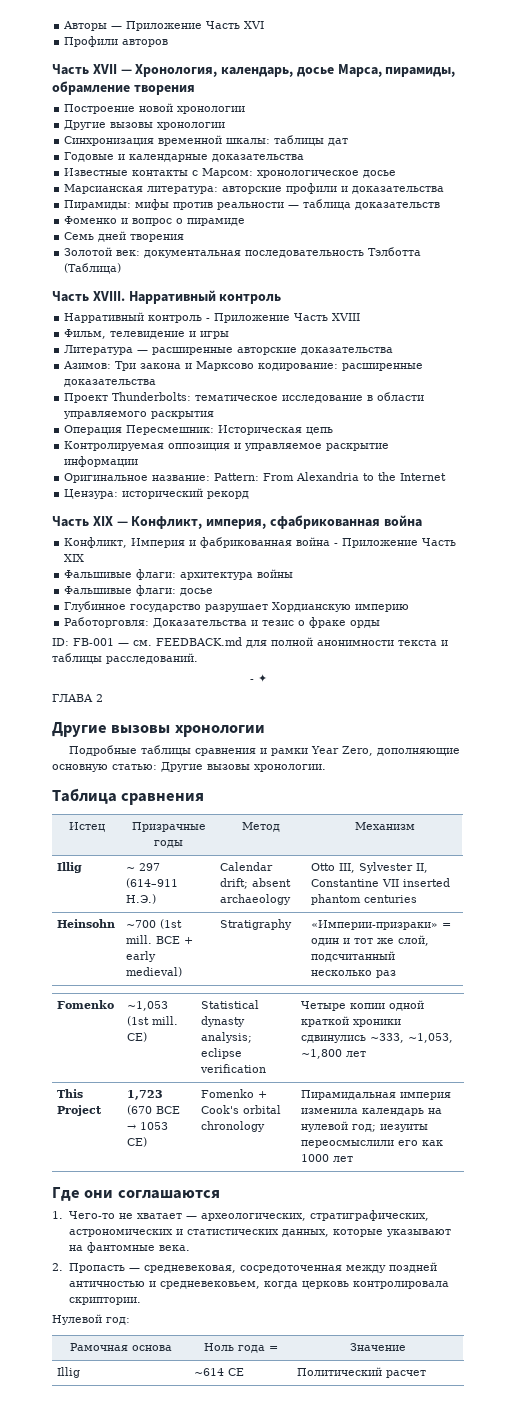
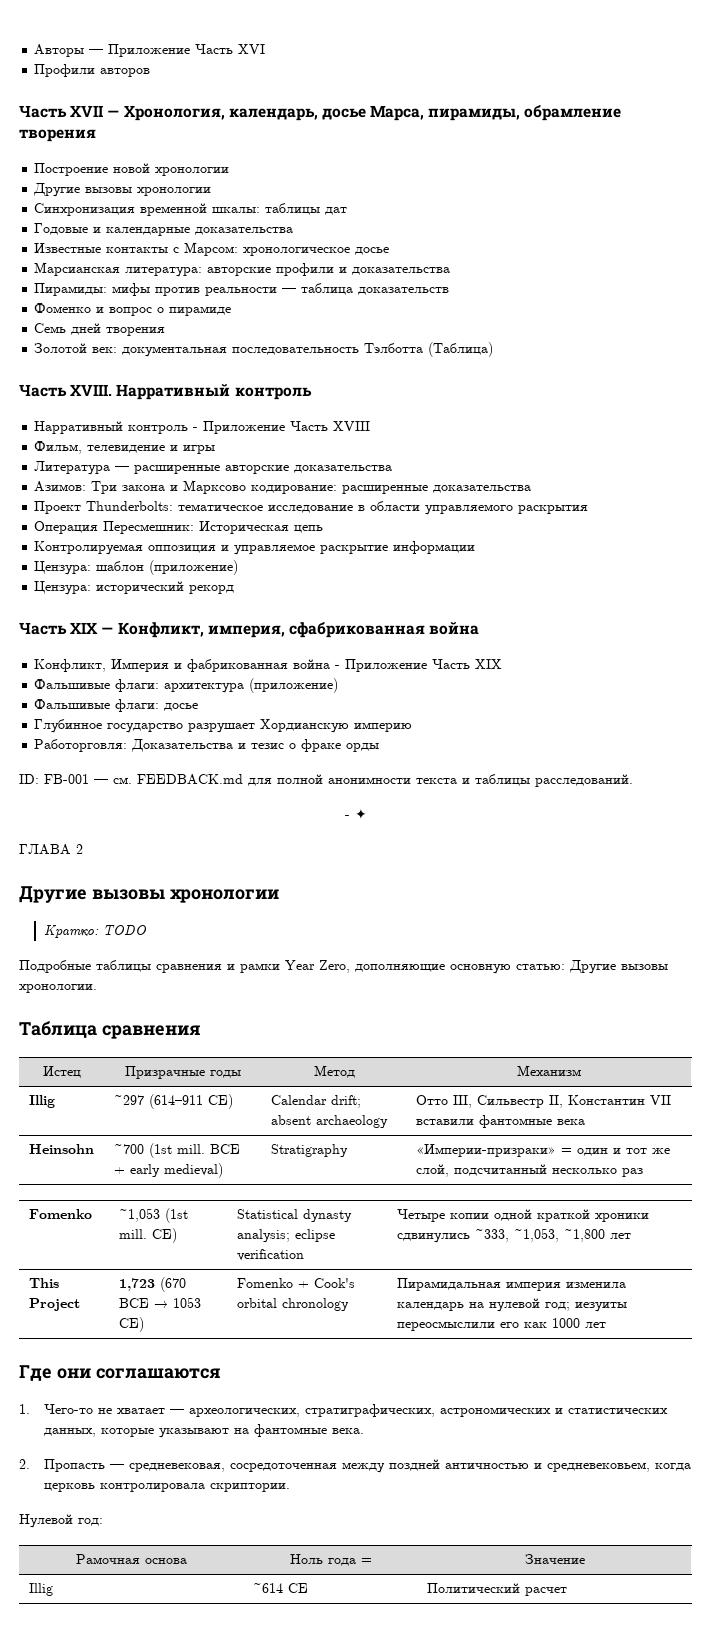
[64,472,447,483] Оригинальное название: Pattern: From Alexandria to the Internet -> [34,560,239,575] Цензура: шаблон (приложение)
[257,569,294,578] войны -> [249,678,339,693] (приложение)
(265, 731) none -> [43,925,147,939] // Кратко: TODO
[126,863,161,871] [126,878,179,888] [126,894,157,904] ~ 297 (614–911 Н.Э.) -> [113,1094,233,1109] ~297 (614–911 CE)
[311,862,429,873] [311,878,451,887] [311,894,418,905] Otto III, Sylvester II, Constantine VII inserted phantom centuries -> [415,1095,671,1108] [415,1115,585,1128] Отто III, Сильвестр II, Константин VII вставили фантомные века

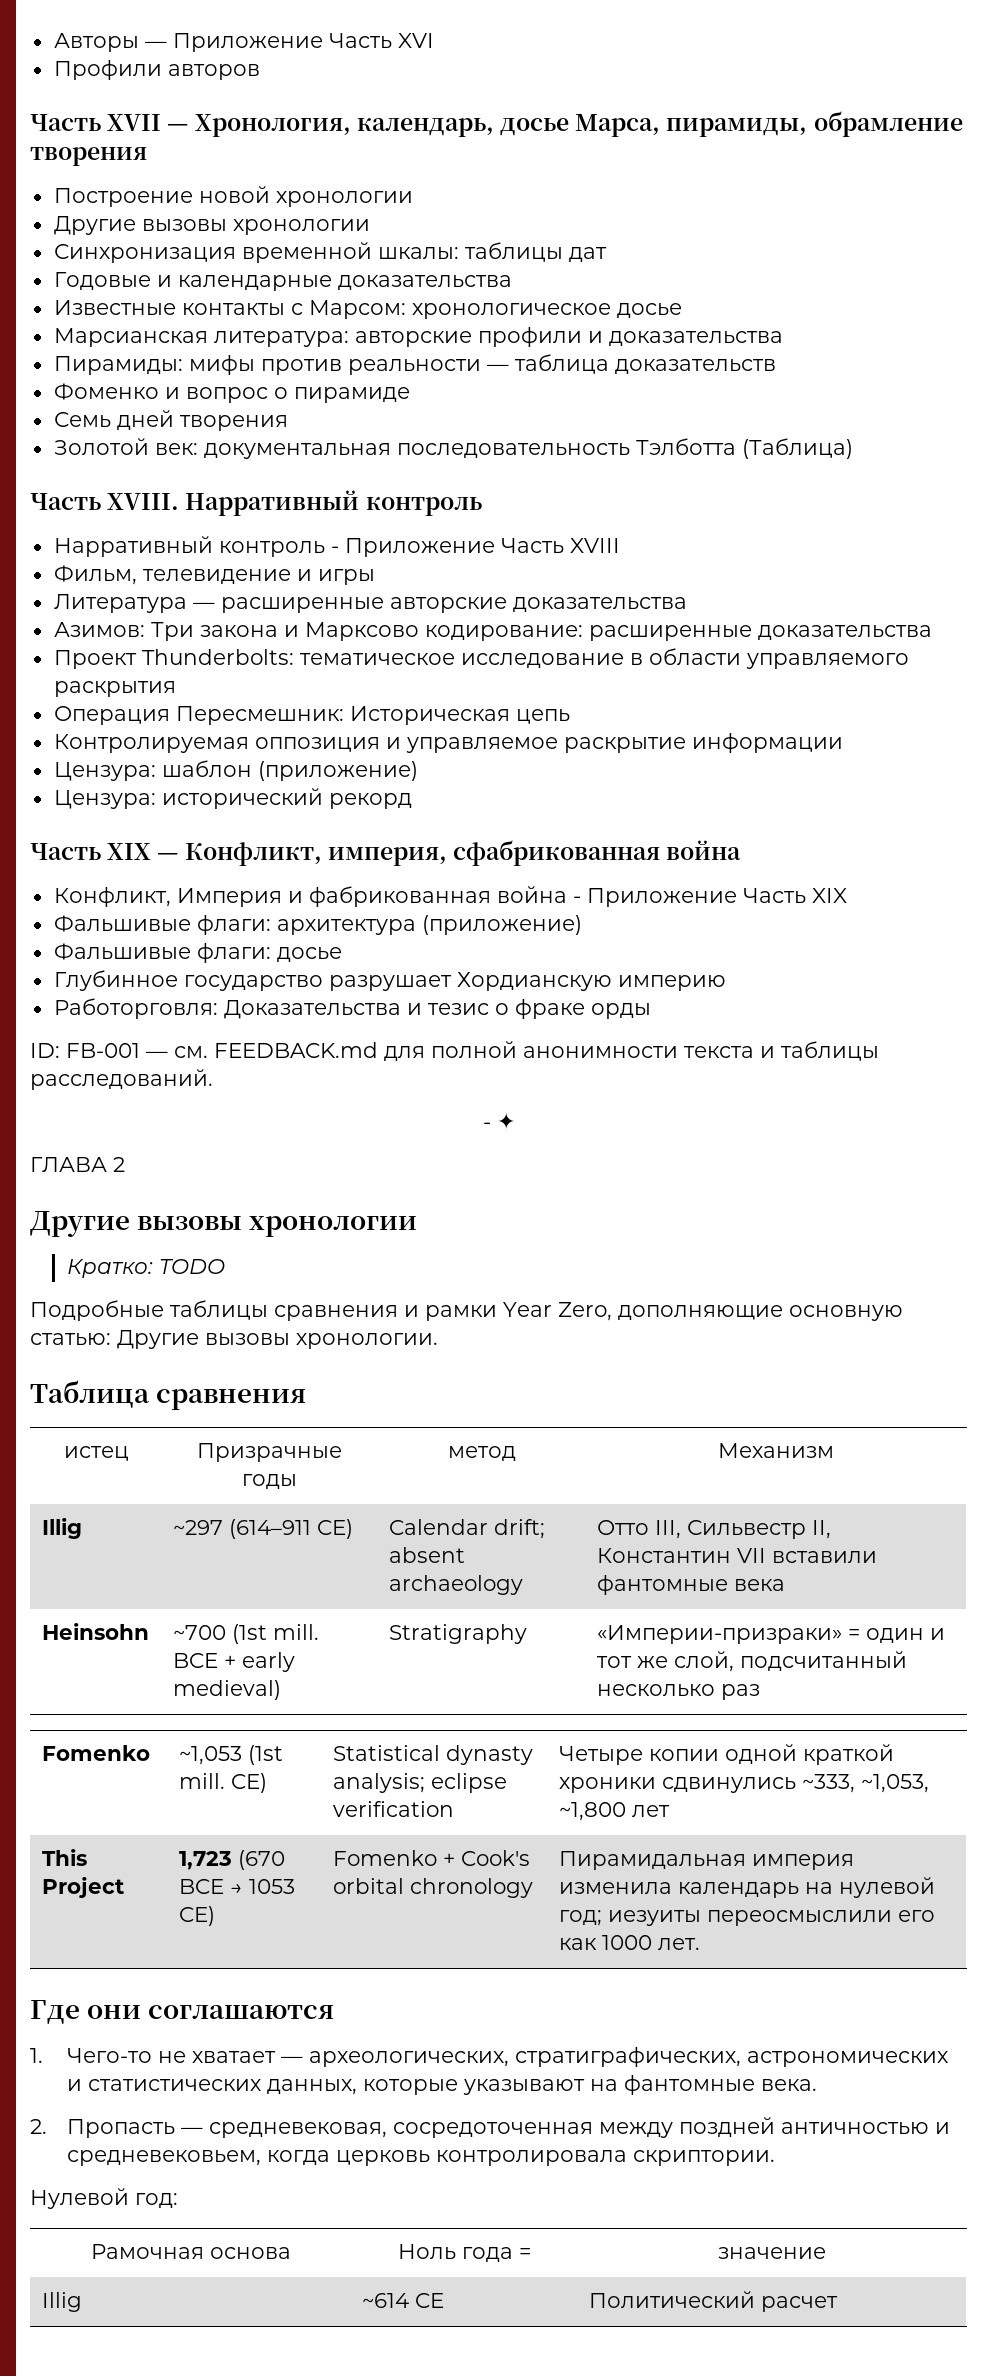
[43,1066,81,1078] Истец -> [63,1446,129,1461] истец
[313,1065,355,1078] Метод -> [447,1446,516,1461] метод
[584,1322,606,1328] лет -> [657,1938,700,1950] лет.
[524,1554,585,1564] Значение -> [718,2247,826,2259] значение

